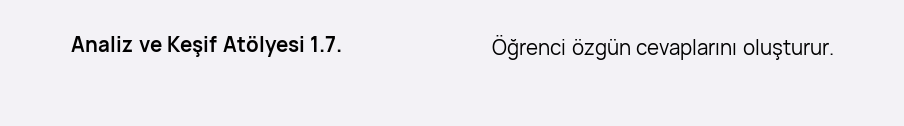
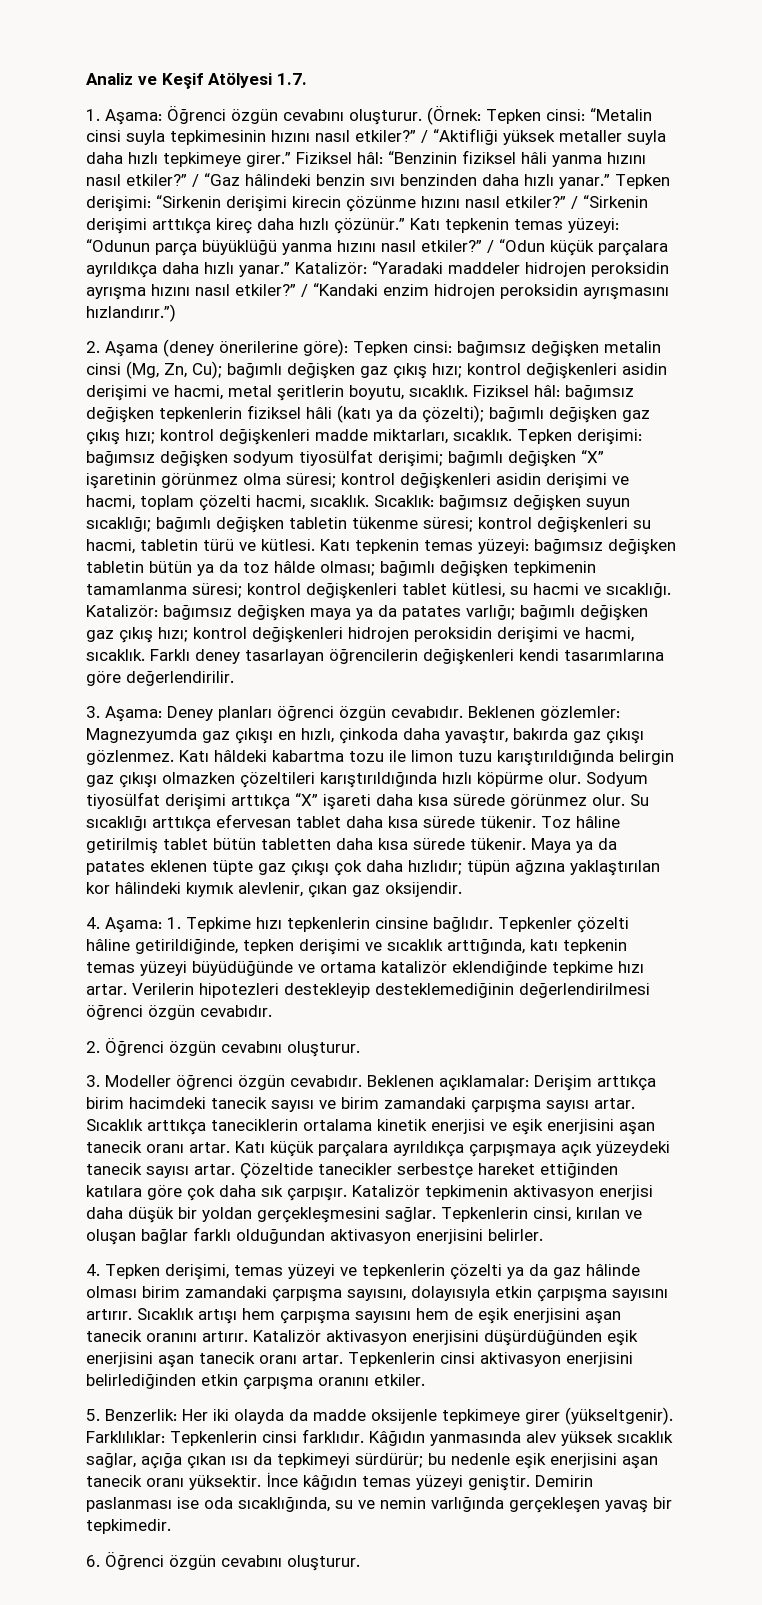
[492,35,738,60] Öğrenci özgün cevaplarını -> [86,105,652,125] [86,128,666,145] [86,150,646,167] [86,173,670,189] [86,195,648,212] [86,218,619,234] [86,239,668,256] [86,261,669,278] [86,283,669,300] [86,304,176,322] [86,339,661,357] [86,361,667,379] [86,384,634,401] [86,405,650,423] [86,428,642,445] [86,449,604,467] [86,472,629,489] [86,494,630,511] [86,516,651,533] [86,538,676,555] [86,560,596,577] [86,582,671,599] [86,604,648,621] [86,626,634,643] [86,648,664,665] [86,670,234,686] [86,705,620,722] [86,728,644,744] [86,749,674,766] [86,771,648,788] [86,792,649,810] [86,814,620,832] [86,838,617,854] [86,859,660,876] [86,882,462,898] [86,916,629,933] [86,938,627,955] [86,960,644,976] [86,982,650,998] [86,1004,272,1020] [86,1037,360,1057] [86,1074,656,1091] [86,1097,635,1113] [86,1119,655,1135] [86,1141,670,1157] [86,1162,618,1179] [86,1185,653,1201] [86,1206,642,1223] [86,1227,543,1245] [86,1264,640,1280] [86,1286,668,1302] [86,1308,621,1324] [86,1329,638,1346] [86,1352,633,1368] [86,1373,425,1390] [86,1407,673,1425] [86,1429,673,1446] [86,1452,658,1469] [86,1472,593,1491] [86,1496,672,1513] [86,1519,171,1534] [86,1551,282,1570] 1. Aşama: Öğrenci özgün cevabını oluşturur. (Örnek: Tepken cinsi: “Metalin cinsi suyla tepkimesinin hızını nasıl etkiler?” / “Aktifliği yüksek metaller suyla daha hızlı tepkimeye girer.” Fiziksel hâl: “Benzinin fiziksel hâli yanma hızını nasıl etkiler?” / “Gaz hâlindeki benzin sıvı benzinden daha hızlı yanar.” Tepken derişimi: “Sirkenin derişimi kirecin çözünme hızını nasıl etkiler?” / “Sirkenin derişimi arttıkça kireç daha hızlı çözünür.” Katı tepkenin temas yüzeyi: “Odunun parça büyüklüğü yanma hızını nasıl etkiler?” / “Odun küçük parçalara ayrıldıkça daha hızlı yanar.” Katalizör: “Yaradaki maddeler hidrojen peroksidin ayrışma hızını nasıl etkiler?” / “Kandaki enzim hidrojen peroksidin ayrışmasını hızlandırır.”) // 2. Aşama (deney önerilerine göre): Tepken cinsi: bağımsız değişken metalin cinsi (Mg, Zn, Cu); bağımlı değişken gaz çıkış hızı; kontrol değişkenleri asidin derişimi ve hacmi, metal şeritlerin boyutu, sıcaklık. Fiziksel hâl: bağımsız değişken tepkenlerin fiziksel hâli (katı ya da çözelti); bağımlı değişken gaz çıkış hızı; kontrol değişkenleri madde miktarları, sıcaklık. Tepken derişimi: bağımsız değişken sodyum tiyosülfat derişimi; bağımlı değişken “X” işaretinin görünmez olma süresi; kontrol değişkenleri asidin derişimi ve hacmi, toplam çözelti hacmi, sıcaklık. Sıcaklık: bağımsız değişken suyun sıcaklığı; bağımlı değişken tabletin tükenme süresi; kontrol değişkenleri su hacmi, tabletin türü ve kütlesi. Katı tepkenin temas yüzeyi: bağımsız değişken tabletin bütün ya da toz hâlde olması; bağımlı değişken tepkimenin tamamlanma süresi; kontrol değişkenleri tablet kütlesi, su hacmi ve sıcaklığı. Katalizör: bağımsız değişken maya ya da patates varlığı; bağımlı değişken gaz çıkış hızı; kontrol değişkenleri hidrojen peroksidin derişimi ve hacmi, sıcaklık. Farklı deney tasarlayan öğrencilerin değişkenleri kendi tasarımlarına göre değerlendirilir. // 3. Aşama: Deney planları öğrenci özgün cevabıdır. Beklenen gözlemler: Magnezyumda gaz çıkışı en hızlı, çinkoda daha yavaştır, bakırda gaz çıkışı gözlenmez. Katı hâldeki kabartma tozu ile limon tuzu karıştırıldığında belirgin gaz çıkışı olmazken çözeltileri karıştırıldığında hızlı köpürme olur. Sodyum tiyosülfat derişimi arttıkça “X” işareti daha kısa sürede görünmez olur. Su sıcaklığı arttıkça efervesan tablet daha kısa sürede tükenir. Toz hâline getirilmiş tablet bütün tabletten daha kısa sürede tükenir. Maya ya da patates eklenen tüpte gaz çıkışı çok daha hızlıdır; tüpün ağzına yaklaştırılan kor hâlindeki kıymık alevlenir, çıkan gaz oksijendir. // 4. Aşama: 1. Tepkime hızı tepkenlerin cinsine bağlıdır. Tepkenler çözelti hâline getirildiğinde, tepken derişimi ve sıcaklık arttığında, katı tepkenin temas yüzeyi büyüdüğünde ve ortama katalizör eklendiğinde tepkime hızı artar. Verilerin hipotezleri destekleyip desteklemediğinin değerlendirilmesi öğrenci özgün cevabıdır. // 2. Öğrenci özgün cevabını oluşturur. // 3. Modeller öğrenci özgün cevabıdır. Beklenen açıklamalar: Derişim arttıkça birim hacimdeki tanecik sayısı ve birim zamandaki çarpışma sayısı artar. Sıcaklık arttıkça taneciklerin ortalama kinetik enerjisi ve eşik enerjisini aşan tanecik oranı artar. Katı küçük parçalara ayrıldıkça çarpışmaya açık yüzeydeki tanecik sayısı artar. Çözeltide tanecikler serbestçe hareket ettiğinden katılara göre çok daha sık çarpışır. Katalizör tepkimenin aktivasyon enerjisi daha düşük bir yoldan gerçekleşmesini sağlar. Tepkenlerin cinsi, kırılan ve oluşan bağlar farklı olduğundan aktivasyon enerjisini belirler. // 4. Tepken derişimi, temas yüzeyi ve tepkenlerin çözelti ya da gaz hâlinde olması birim zamandaki çarpışma sayısını, dolayısıyla etkin çarpışma sayısını artırır. Sıcaklık artışı hem çarpışma sayısını hem de eşik enerjisini aşan tanecik oranını artırır. Katalizör aktivasyon enerjisini düşürdüğünden eşik enerjisini aşan tanecik oranı artar. Tepkenlerin cinsi aktivasyon enerjisini belirlediğinden etkin çarpışma oranını etkiler. // 5. Benzerlik: Her iki olayda da madde oksijenle tepkimeye girer (yükseltgenir). Farklılıklar: Tepkenlerin cinsi farklıdır. Kâğıdın yanmasında alev yüksek sıcaklık sağlar, açığa çıkan ısı da tepkimeyi sürdürür; bu nedenle eşik enerjisini aşan tanecik oranı yüksektir. İnce kâğıdın temas yüzeyi geniştir. Demirin paslanması ise oda sıcaklığında, su ve nemin varlığında gerçekleşen yavaş bir tepkimedir. // 6. Öğrenci özgün cevabını

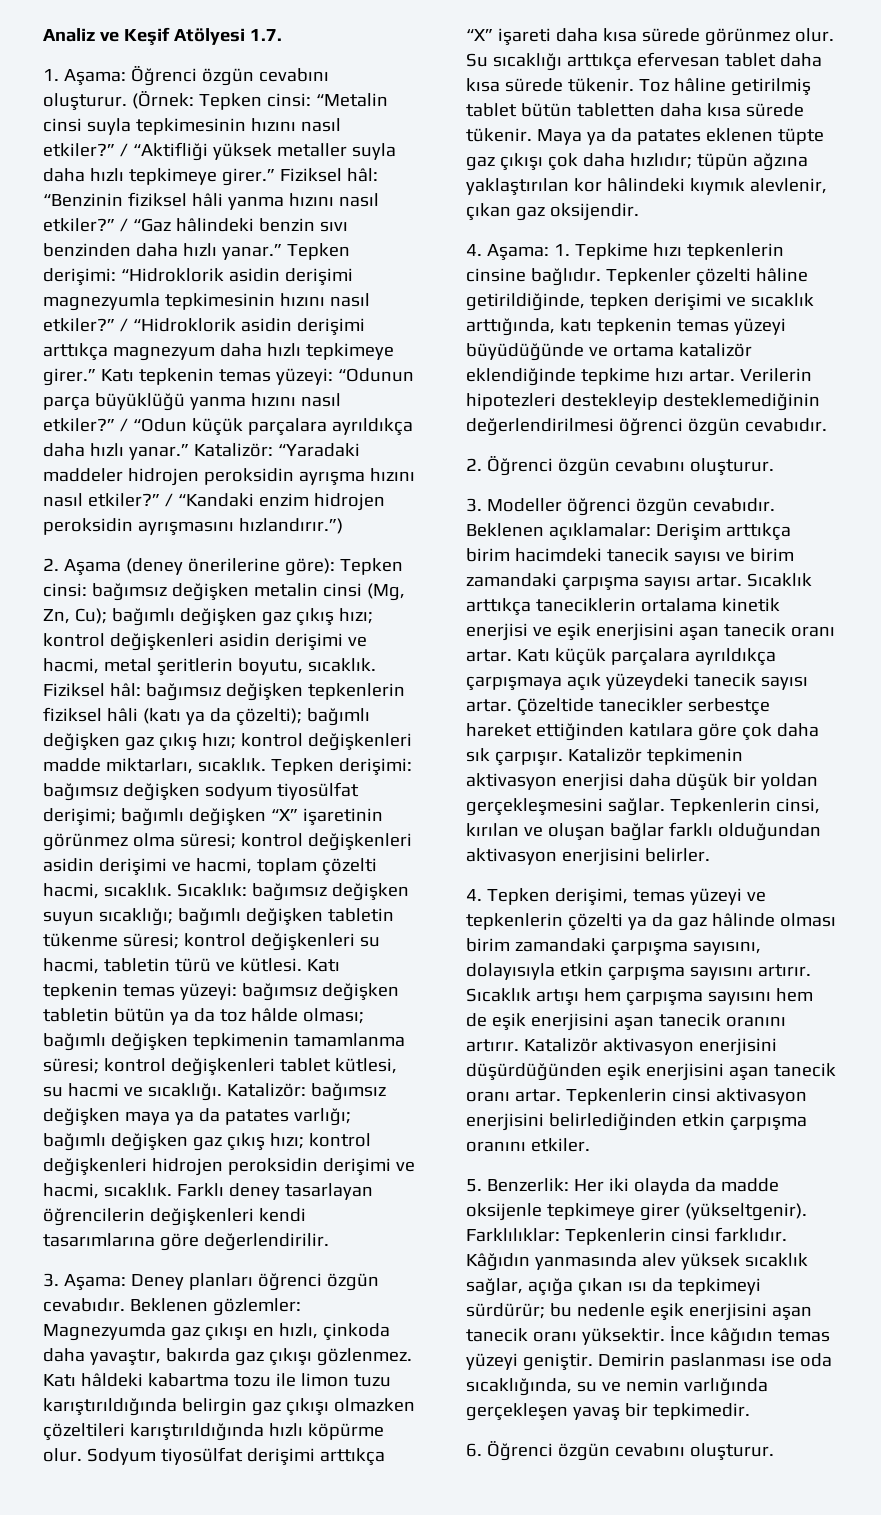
[156,195,648,212] [86,218,405,234] “Sirkenin derişimi kirecin çözünme hızını nasıl etkiler?” / “Sirkenin derişimi arttıkça kireç daha hızlı çözünür.” -> [120,268,353,286] [43,293,370,311] [43,318,365,336] [43,343,394,361] [43,368,96,386] “Hidroklorik asidin derişimi magnezyumla tepkimesinin hızını nasıl etkiler?” / “Hidroklorik asidin derişimi arttıkça magnezyum daha hızlı tepkimeye girer.”

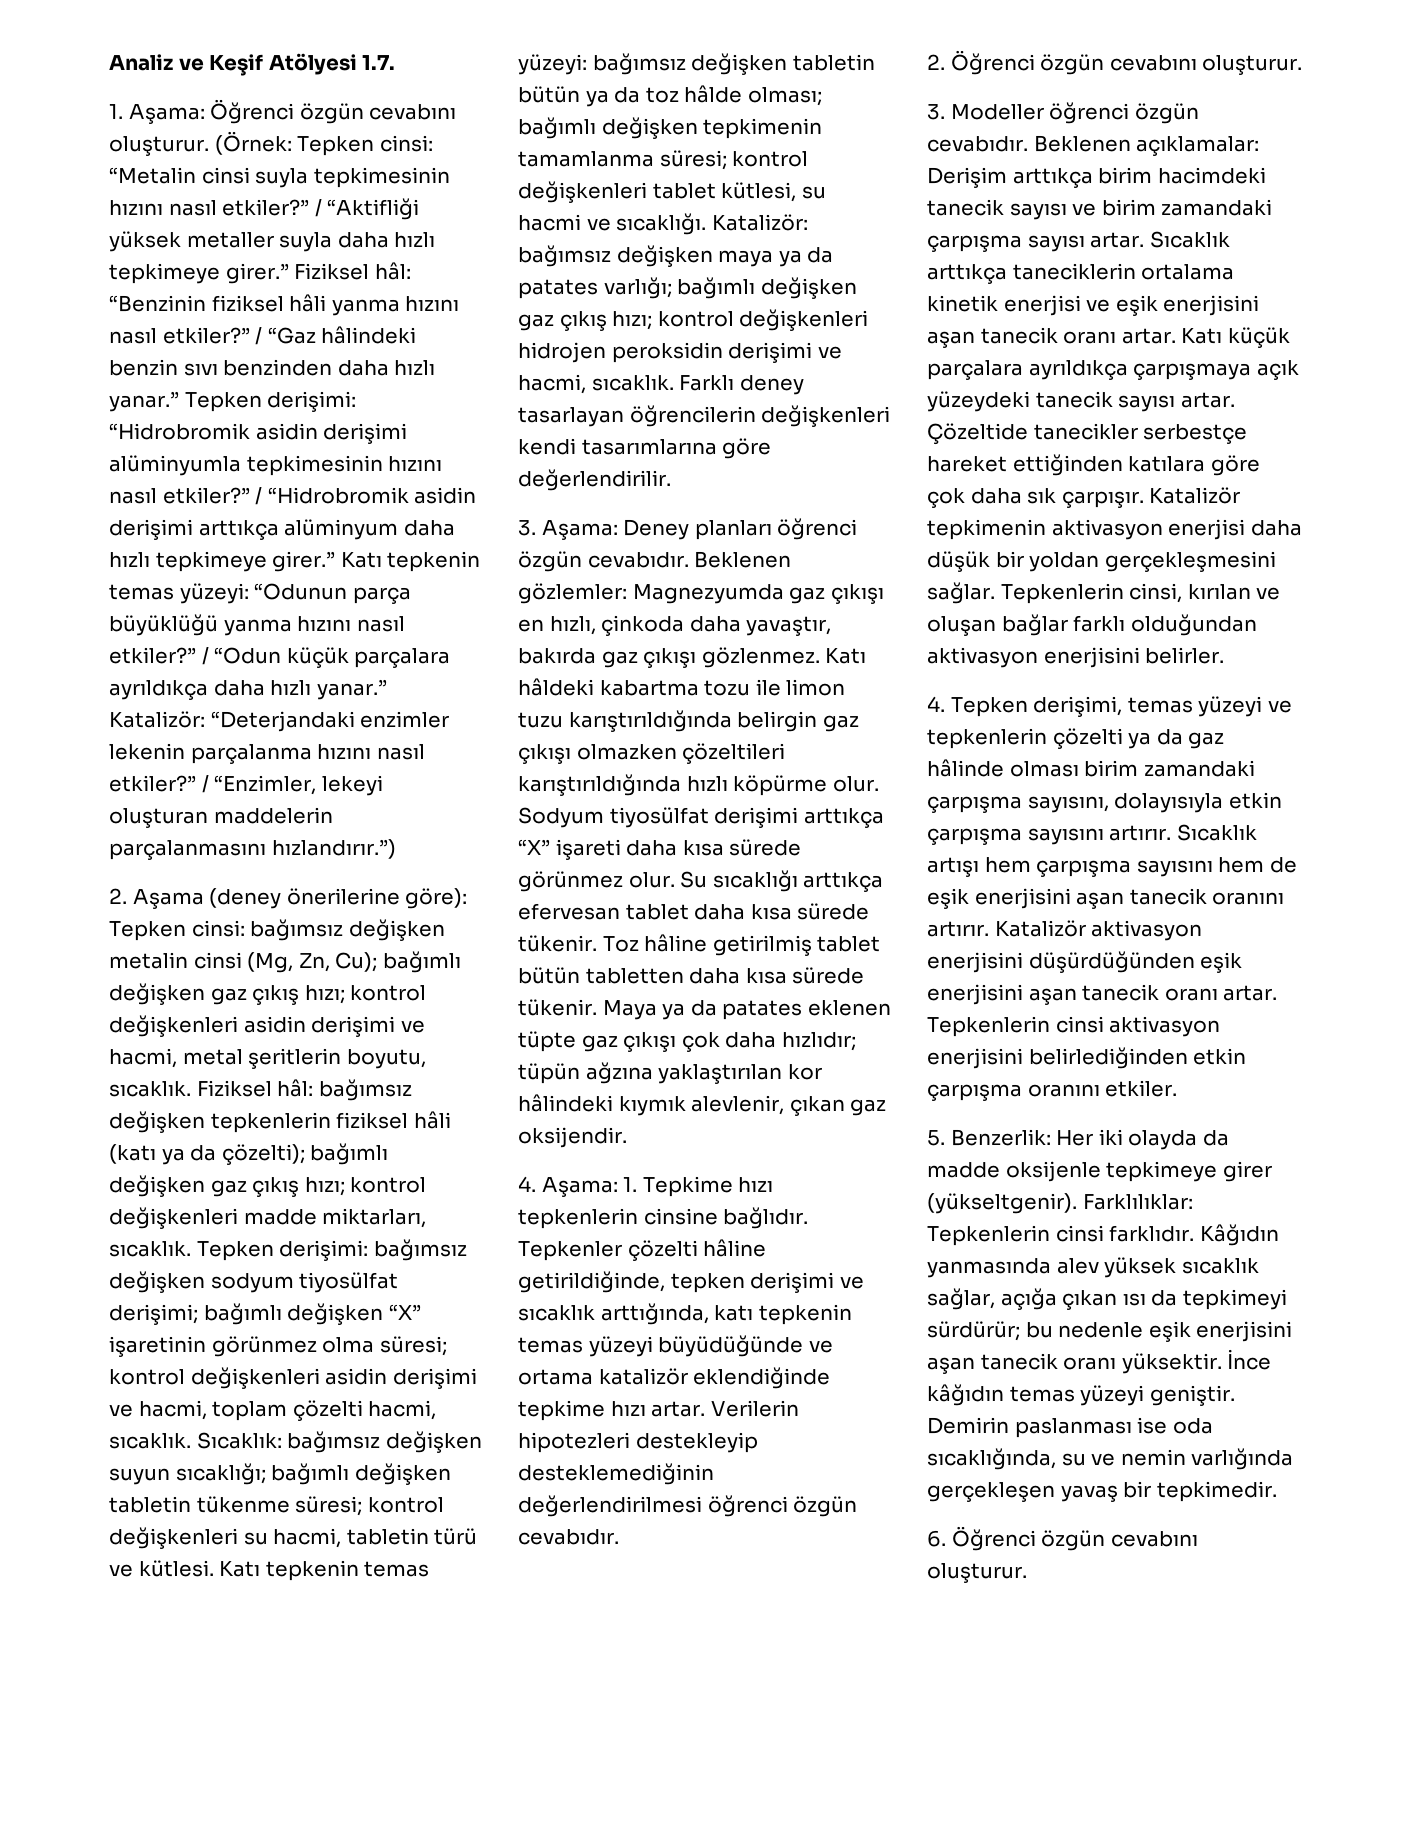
[120,268,353,286] [43,293,370,311] [43,318,236,332] “Hidroklorik asidin derişimi magnezyumla tepkimesinin hızını nasıl etkiler?” / “Hidroklorik -> [109,423,408,444] [109,455,443,476] [109,487,409,505] “Hidrobromik asidin derişimi alüminyumla tepkimesinin hızını nasıl etkiler?” / “Hidrobromik
[112,346,215,361] magnezyum -> [284,519,399,540] alüminyum
[277,443,360,457] [43,468,415,486] [43,493,385,511] [43,518,234,536] “Yaradaki maddeler hidrojen peroksidin ayrışma hızını nasıl etkiler?” / “Kandaki enzim hidrojen peroksidin ayrışmasını -> [210,711,450,732] [109,743,425,764] [109,775,383,796] [109,807,333,828] [109,840,266,860] “Deterjandaki enzimler lekenin parçalanma hızını nasıl etkiler?” / “Enzimler, lekeyi oluşturan maddelerin parçalanmasını

